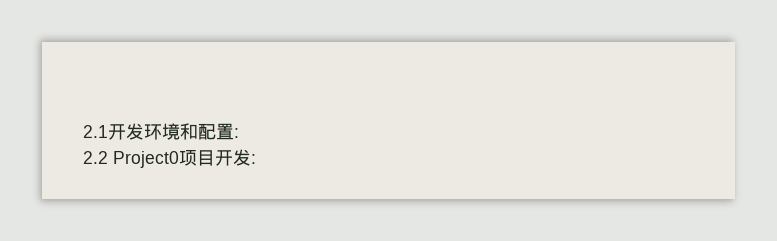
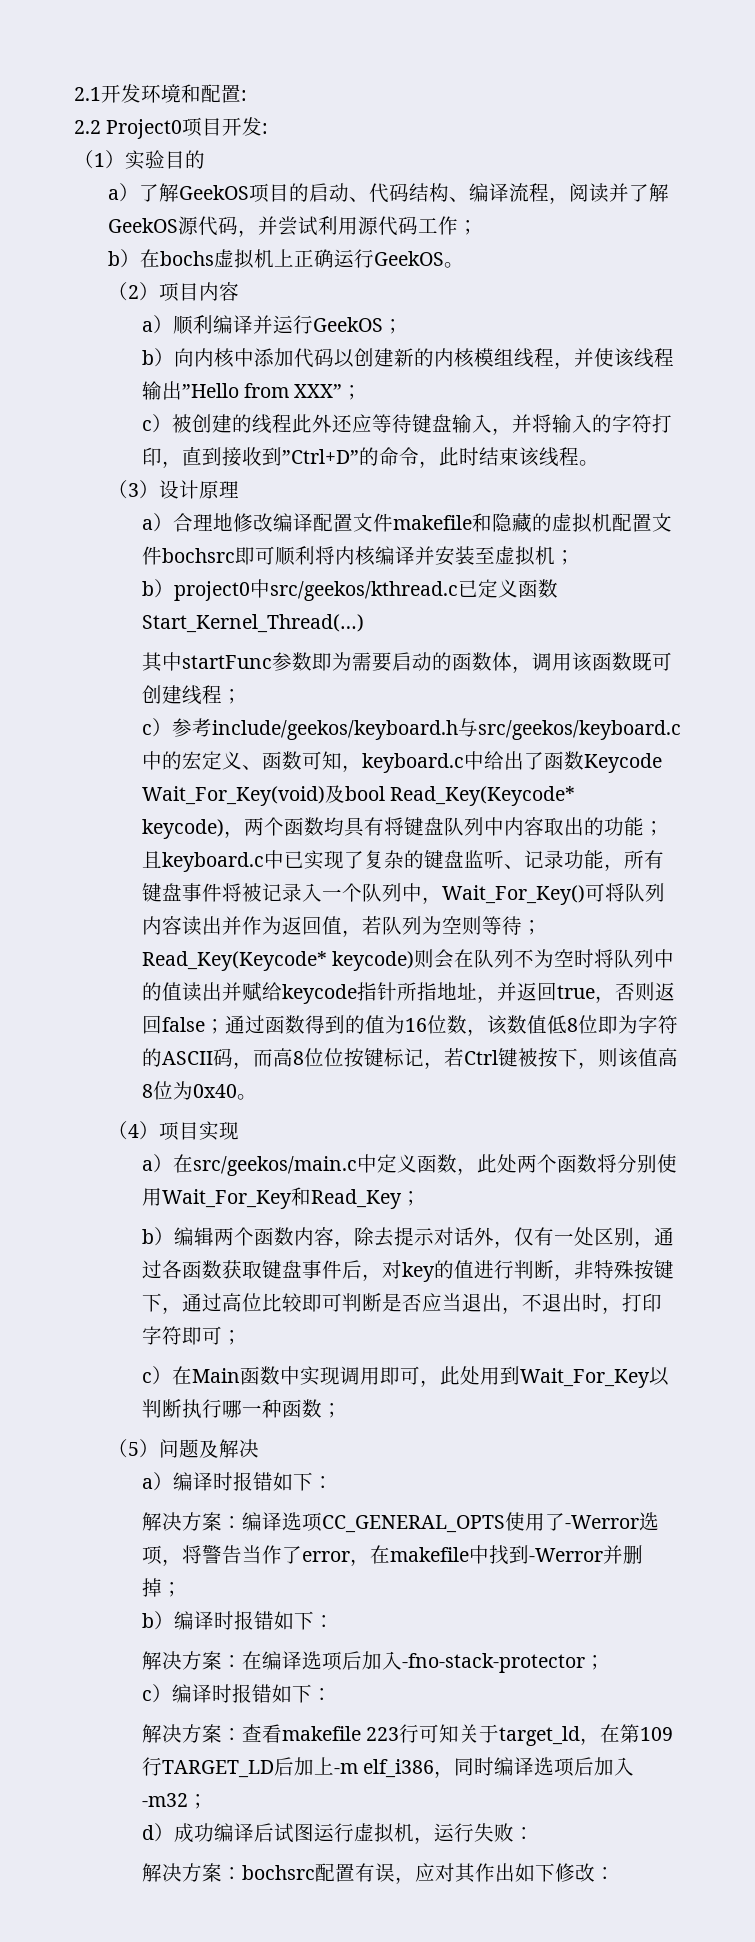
(256, 159) none -> [74,150,205,170] [107,183,669,204] [107,216,478,237] [107,249,464,269] [107,282,239,302] [141,315,403,335] [141,348,674,369] [141,381,363,400] [141,414,672,435] [141,446,599,468] [107,480,239,499] [141,513,672,533] [141,546,575,566] [141,579,558,601] [141,614,364,633] [141,652,672,673] [141,685,242,705] [141,718,681,740] [141,751,662,773] [141,785,576,806] [141,817,664,839] [141,850,664,872] [141,883,665,905] [141,916,542,937] [141,949,675,971] [141,982,675,1004] [141,1015,678,1036] [141,1048,678,1069] [141,1081,257,1100] [107,1121,239,1141] [141,1154,677,1176] [141,1187,421,1209] [141,1227,674,1248] [141,1260,674,1282] [141,1293,662,1314] [141,1326,242,1345] [141,1366,669,1388] [141,1399,342,1419] [107,1439,259,1458] [141,1472,333,1491] [141,1512,659,1533] [141,1544,643,1566] [141,1578,182,1597] [141,1611,334,1630] [141,1651,605,1673] [141,1684,332,1703] [141,1724,674,1746] [141,1757,635,1778] [141,1793,208,1809] [141,1823,534,1844] [141,1863,615,1884] // （1）实验目的 // a）了解GeekOS项目的启动、代码结构、编译流程，阅读并了解GeekOS源代码，并尝试利用源代码工作； // b）在bochs虚拟机上正确运行GeekOS。 // （2）项目内容 // a）顺利编译并运行GeekOS； // b）向内核中添加代码以创建新的内核模组线程，并使该线程输出”Hello from XXX”； // c）被创建的线程此外还应等待键盘输入，并将输入的字符打印，直到接收到”Ctrl+D”的命令，此时结束该线程。 // （3）设计原理 // a）合理地修改编译配置文件makefile和隐藏的虚拟机配置文件bochsrc即可顺利将内核编译并安装至虚拟机； // b）project0中src/geekos/kthread.c已定义函数Start_Kernel_Thread(…) // 其中startFunc参数即为需要启动的函数体，调用该函数既可创建线程； // c）参考include/geekos/keyboard.h与src/geekos/keyboard.c中的宏定义、函数可知，keyboard.c中给出了函数Keycode Wait_For_Key(void)及bool Read_Key(Keycode* keycode)，两个函数均具有将键盘队列中内容取出的功能；且keyboard.c中已实现了复杂的键盘监听、记录功能，所有键盘事件将被记录入一个队列中，Wait_For_Key()可将队列内容读出并作为返回值，若队列为空则等待；Read_Key(Keycode* keycode)则会在队列不为空时将队列中的值读出并赋给keycode指针所指地址，并返回true，否则返回false；通过函数得到的值为16位数，该数值低8位即为字符的ASCII码，而高8位位按键标记，若Ctrl键被按下，则该值高8位为0x40。 // （4）项目实现 // a）在src/geekos/main.c中定义函数，此处两个函数将分别使用Wait_For_Key和Read_Key； // b）编辑两个函数内容，除去提示对话外，仅有一处区别，通过各函数获取键盘事件后，对key的值进行判断，非特殊按键下，通过高位比较即可判断是否应当退出，不退出时，打印字符即可； // c）在Main函数中实现调用即可，此处用到Wait_For_Key以判断执行哪一种函数； // （5）问题及解决 // a）编译时报错如下： // 解决方案：编译选项CC_GENERAL_OPTS使用了-Werror选项，将警告当作了error，在makefile中找到-Werror并删掉； // b）编译时报错如下： // 解决方案：在编译选项后加入-fno-stack-protector； // c）编译时报错如下： // 解决方案：查看makefile 223行可知关于target_ld，在第109行TARGET_LD后加上-m elf_i386，同时编译选项后加入-m32； // d）成功编译后试图运行虚拟机，运行失败： // 解决方案：bochsrc配置有误，应对其作出如下修改：

